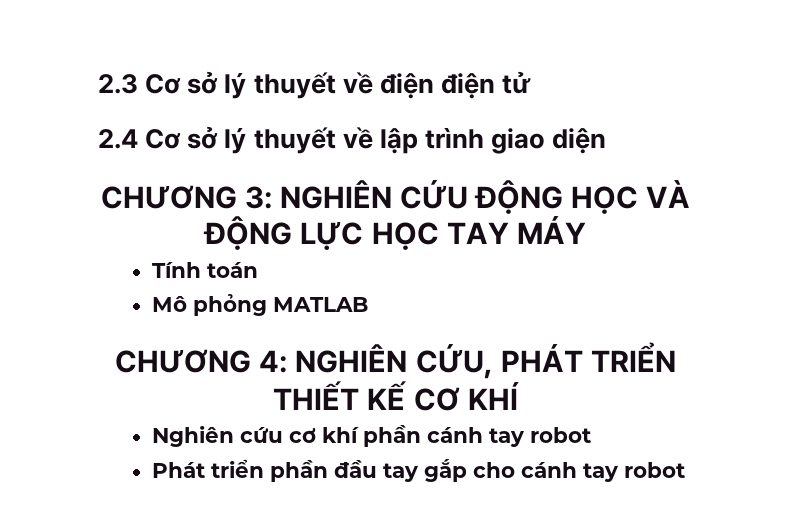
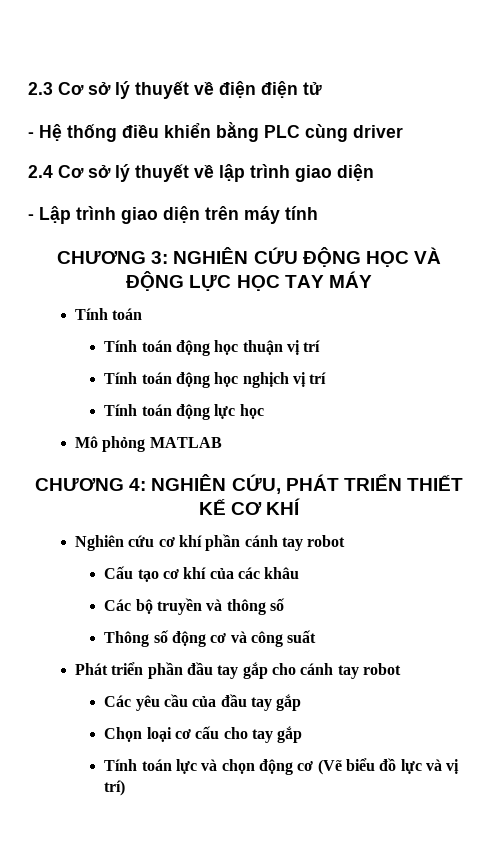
(532, 82) none -> [28,122,403,142] // - Hệ thống điều khiển bằng PLC cùng driver
(607, 141) none -> [28,206,318,224] // - Lập trình giao diện trên máy tính
(259, 270) none -> [104,340,321,356] [104,372,327,388] [104,404,264,420] // Tính toán động học thuận vị trí // Tính toán động học nghịch vị trí // Tính toán động lực học
(592, 435) none -> [104,566,300,582] [104,598,286,615] [104,630,317,647] // Cấu tạo cơ khí của các khâu // Các bộ truyền và thông số // Thông số động cơ và công suất
(686, 470) none -> [104,694,302,711] [104,726,303,743] [104,758,460,775] [104,780,126,796] // Các yêu cầu của đầu tay gắp // Chọn loại cơ cấu cho tay gắp // Tính toán lực và chọn động cơ (Vẽ biểu đồ lực và vị trí)

